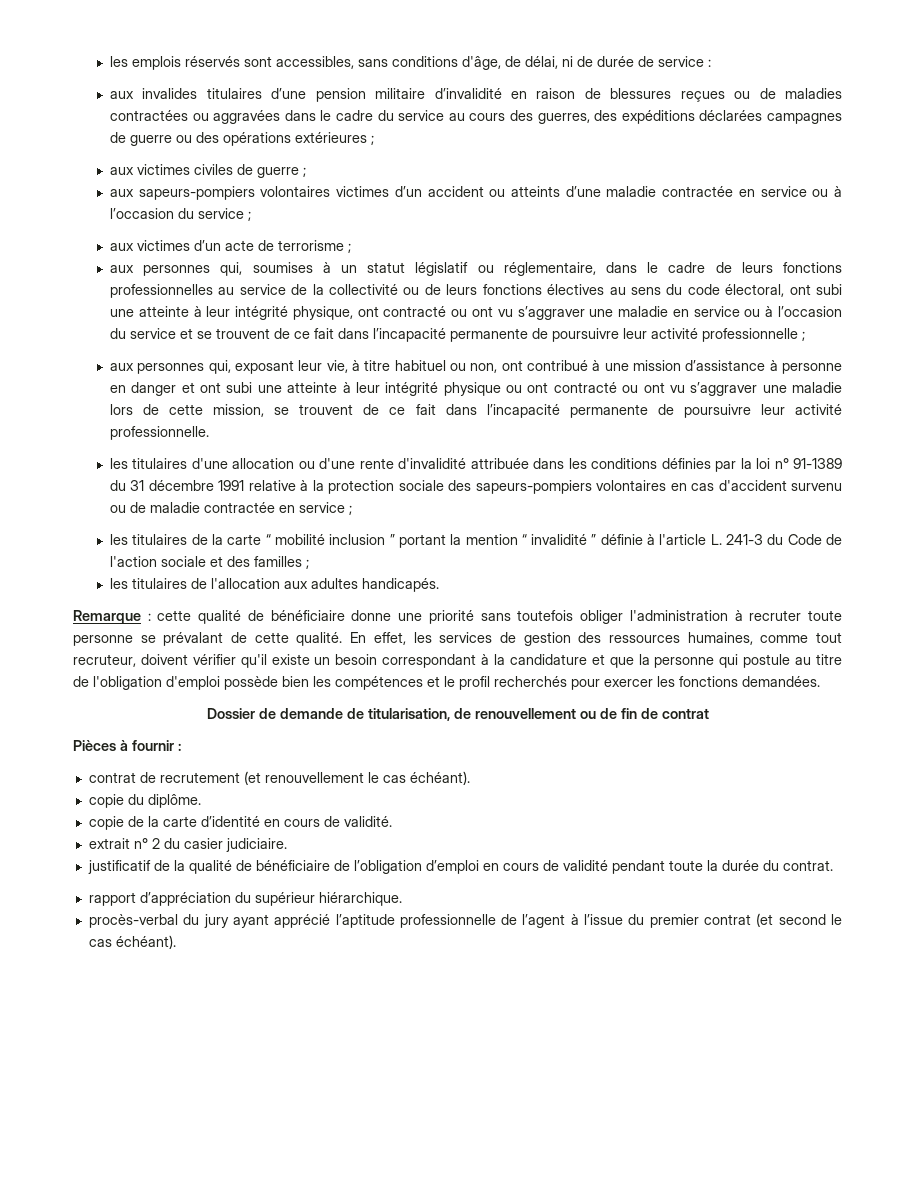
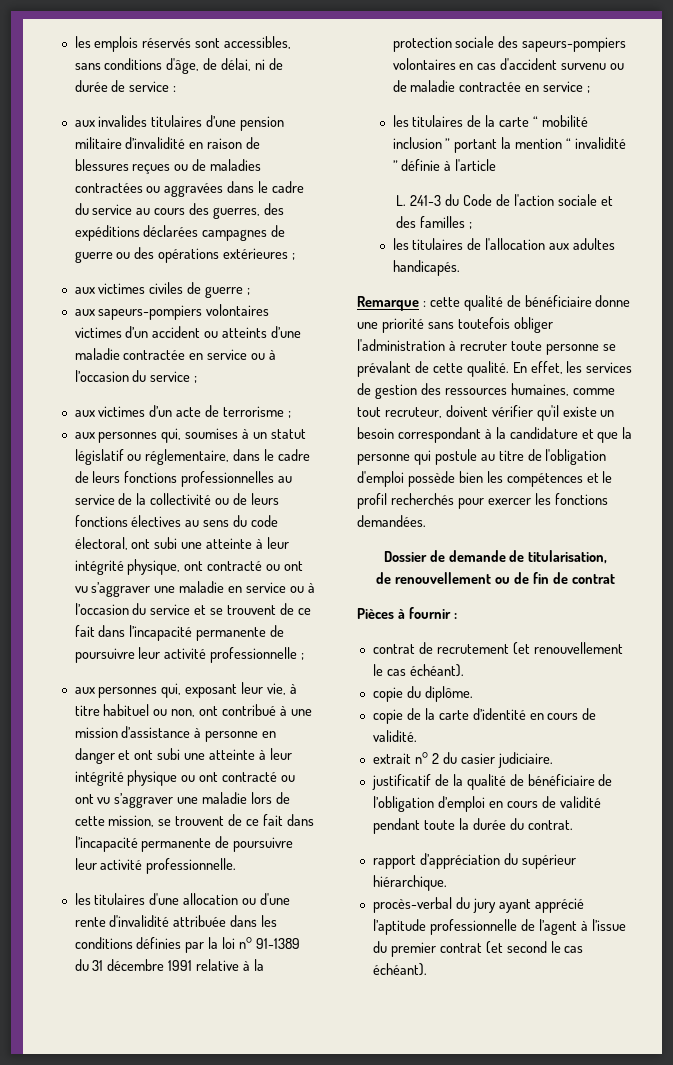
(707, 539) none -> (497, 165) //
(450, 714) none -> (608, 557) //

